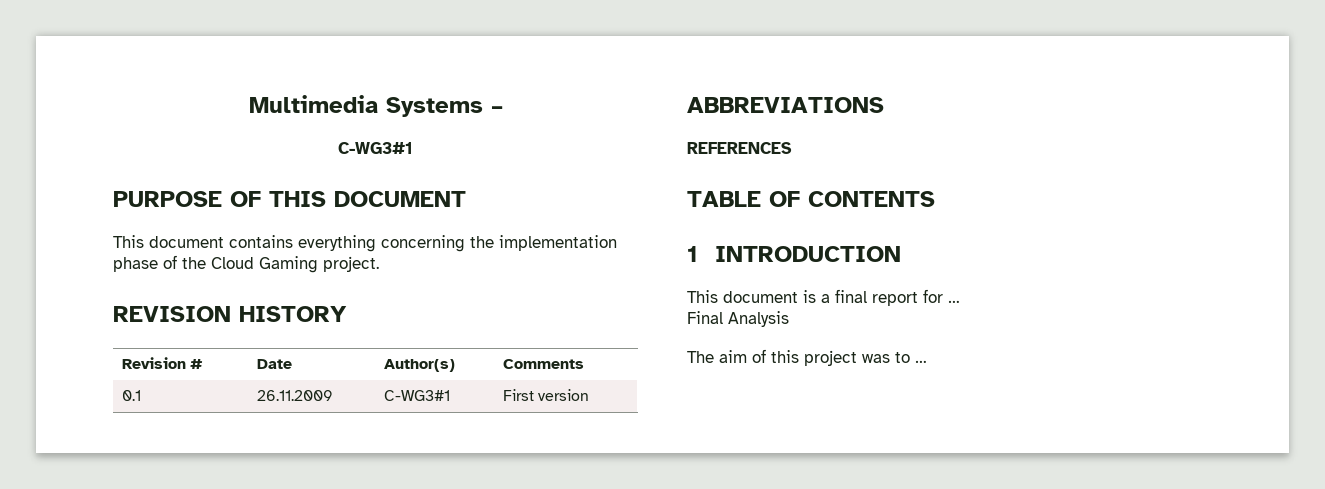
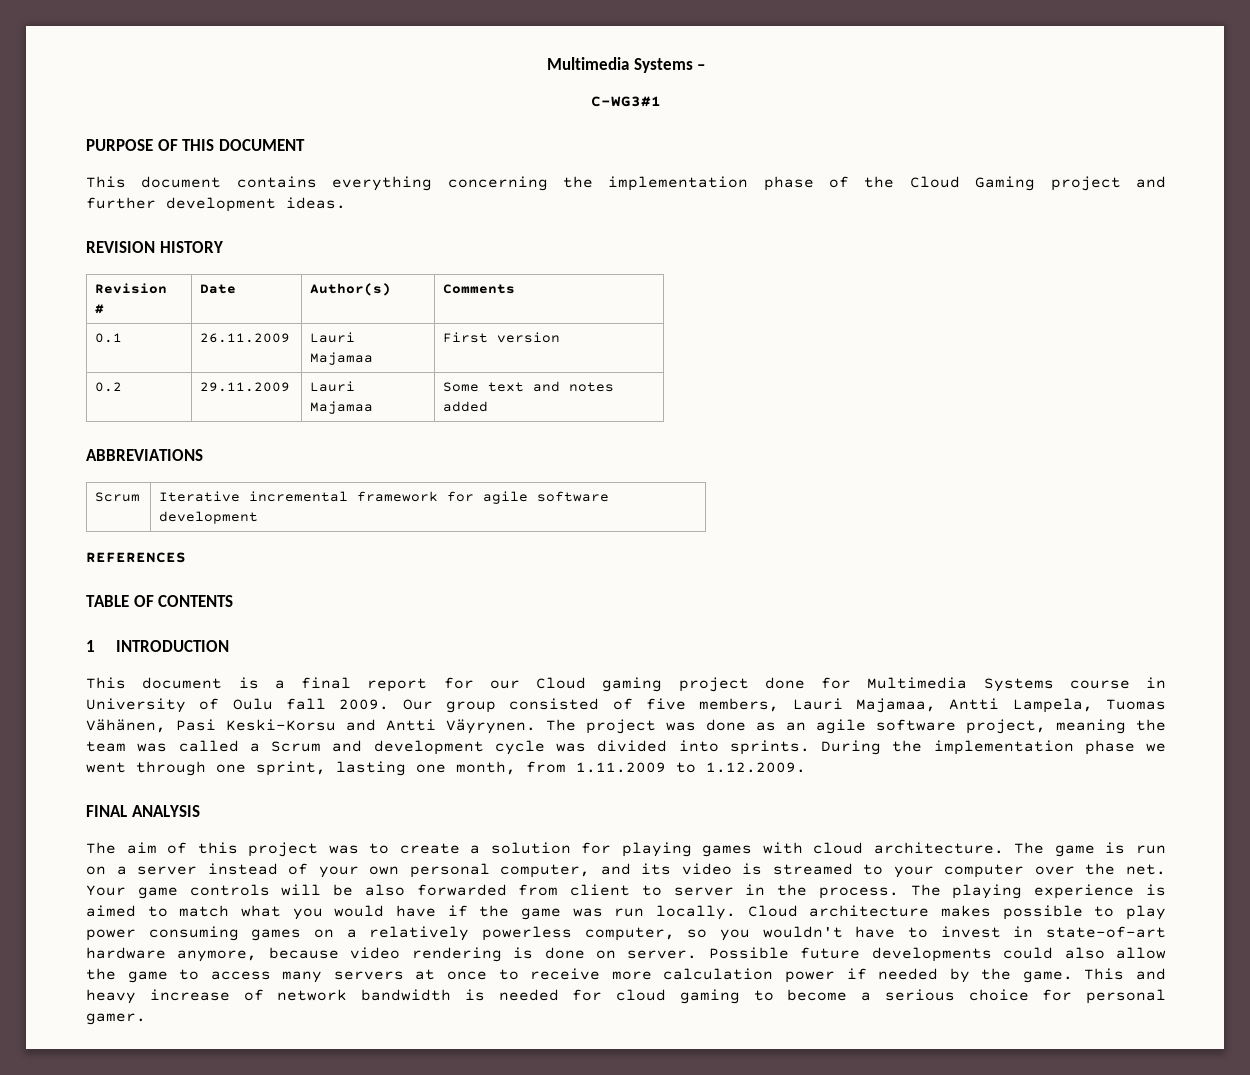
[323,256,379,272] project. -> [1050,176,1166,191] [86,197,346,212] project and further development ideas.
[383,390,450,401] C-WG3#1 -> [310,332,356,343] [310,352,374,365] Lauri Majamaa
[687,97,884,113] // ABBREVIATIONS -> [95,382,123,392] [200,382,291,392] [310,381,356,392] [310,401,374,414] [443,381,615,392] [443,401,489,412] [86,449,203,461] [95,492,141,502] [159,491,610,504] [159,511,259,524] // 0.2 | 29.11.2009 | Lauri Majamaa | Some text and notes added // ABBREVIATIONS // Scrum | Iterative incremental framework for agile software development
[948,300,960,303] [687,311,789,327] … // Final Analysis -> [489,677,1166,692] [86,698,1167,713] [86,719,1166,734] [86,740,1166,755] [86,761,806,776] [86,805,200,817] our Cloud gaming project done for Multimedia Systems course in University of Oulu fall 2009. Our group consisted of five members, Lauri Majamaa, Antti Lampela, Tuomas Vähänen, Pasi Keski-Korsu and Antti Väyrynen. The project was done as an agile software project, meaning the team was called a Scrum and development cycle was divided into sprints. During the implementation phase we went through one sprint, lasting one month, from 1.11.2009 to 1.12.2009. // FINAL ANALYSIS
[915,360,927,363] … -> [399,842,1166,857] [86,863,1166,878] [86,884,1166,899] [86,905,1166,920] [86,926,1166,941] [86,947,1166,962] [86,968,1166,983] [86,989,1166,1004] [86,1013,146,1025] create a solution for playing games with cloud architecture. The game is run on a server instead of your own personal computer, and its video is streamed to your computer over the net. Your game controls will be also forwarded from client to server in the process. The playing experience is aimed to match what you would have if the game was run locally. Cloud architecture makes possible to play power consuming games on a relatively powerless computer, so you wouldn't have to invest in state-of-art hardware anymore, because video rendering is done on server. Possible future developments could also allow the game to access many servers at once to receive more calculation power if needed by the game. This and heavy increase of network bandwidth is needed for cloud gaming to become a serious choice for personal gamer.

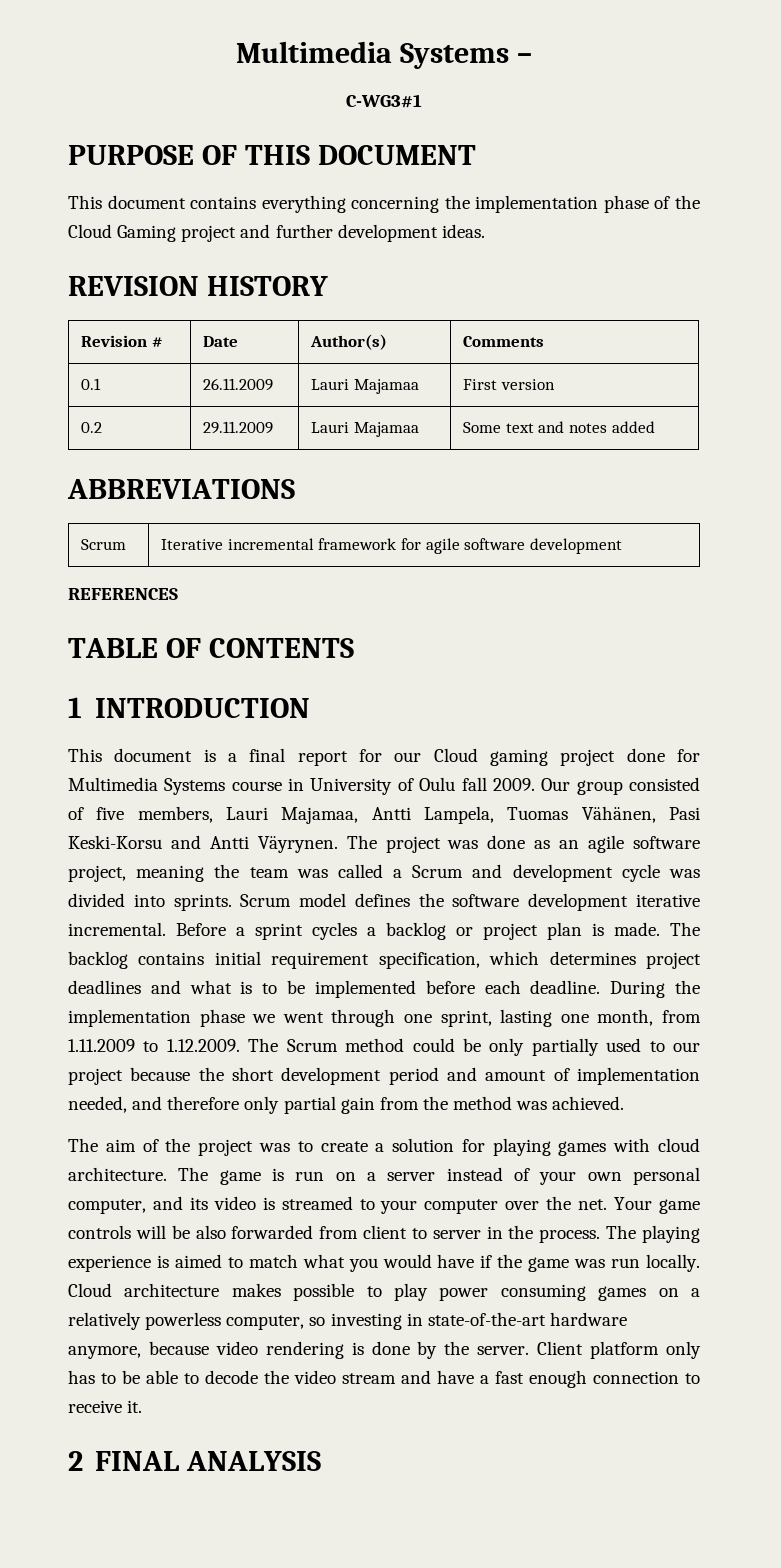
(810, 747) none -> [240,893,700,911] [68,922,700,940] [68,951,702,969] [68,980,601,998] Scrum model defines the software development iterative incremental. Before a sprint cycles a backlog or project plan is made. The backlog contains initial requirement specification, which determines project deadlines and what is to be implemented before each deadline.
[86,805,200,817] // FINAL ANALYSIS -> [248,1038,700,1056] [68,1067,700,1085] [68,1096,625,1114] The Scrum method could be only partially used to our project because the short development period and amount of implementation needed, and therefore only partial gain from the method was achieved.
[197,842,238,854] this -> [165,1138,191,1152] the
[720,926,1166,941] you wouldn't have to invest in state-of-art -> [330,1312,546,1330] investing in state-of-the-art
[596,947,1166,962] [86,968,1166,983] [86,989,1166,1004] [86,1013,146,1025] on server. Possible future developments could also allow the game to access many servers at once to receive more calculation power if needed by the game. This and heavy increase of network bandwidth is needed for cloud gaming to become a serious choice for personal gamer. -> [417,1341,701,1359] [68,1370,700,1388] [68,1400,143,1413] [68,1451,322,1471] by the server. Client platform only has to be able to decode the video stream and have a fast enough connection to receive it. // 2 FINAL ANALYSIS

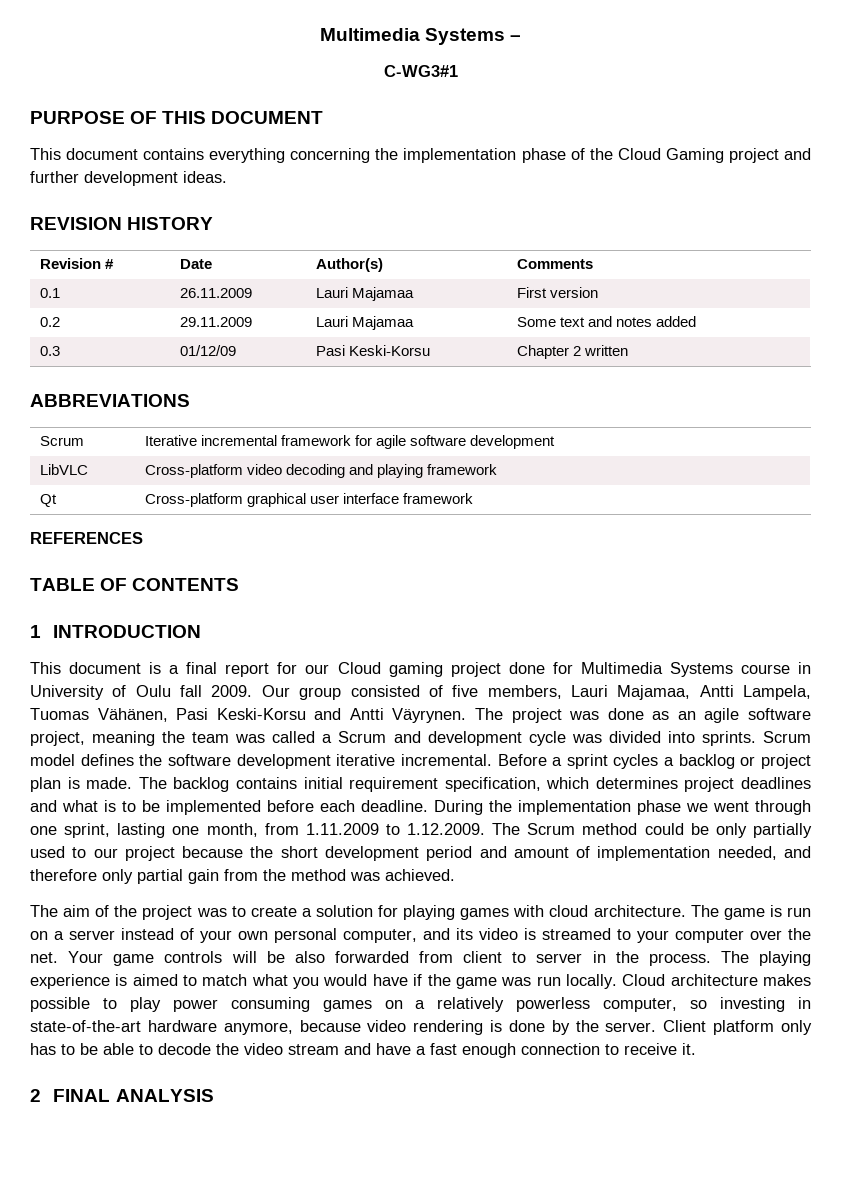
(655, 427) none -> [39,346,60,356] [179,345,236,356] [315,345,430,356] [516,345,628,359] // 0.3 | 01/12/09 | Pasi Keski-Korsu | Chapter 2 written
(622, 546) none -> [39,464,88,475] [144,464,497,478] [39,494,57,507] [144,493,473,507] // LibVLC | Cross-platform video decoding and playing framework // Qt | Cross-platform graphical user interface framework

